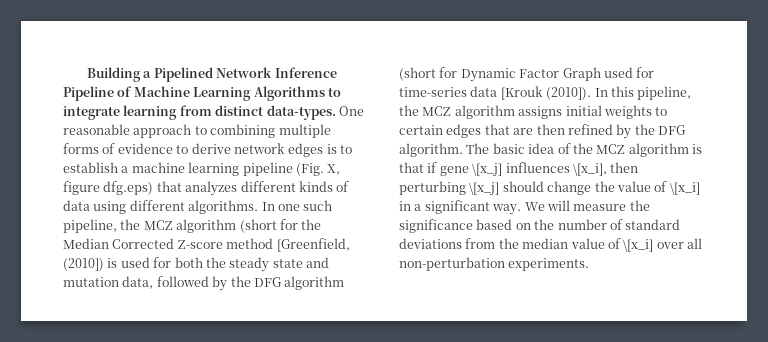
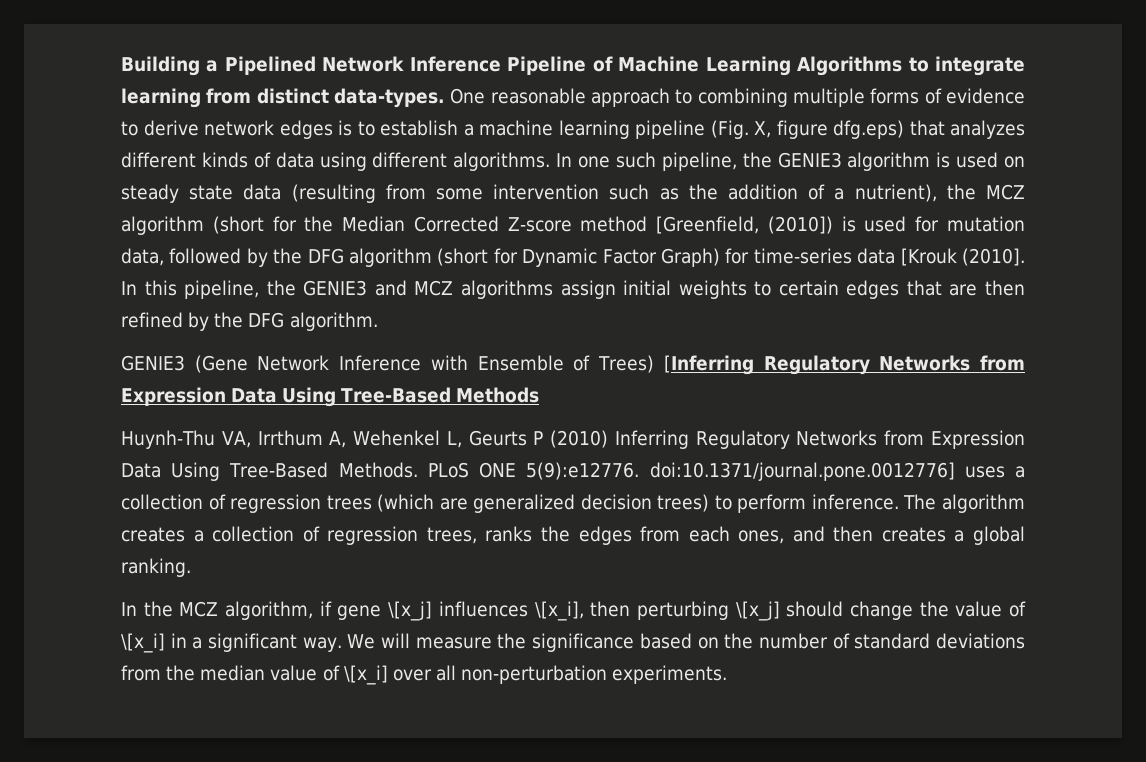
(141, 224) none -> [777,152,1025,171] [121,184,976,203] GENIE3 algorithm is used on steady state data (resulting from some intervention such as the addition of a nutrient), the
[174,257,329,272] both the steady state and -> (940, 224) none
[562,67,633,81] Graph used -> [660,248,720,267] Graph)
[546,87,592,100] (2010]). -> [961,248,1025,266] (2010].
[422,105,563,119] MCZ algorithm assigns -> [303,280,616,299] GENIE3 and MCZ algorithms assign
[466,143,702,157] [399,162,424,173] The basic idea of the MCZ algorithm is that -> [121,355,1025,375] [121,387,540,407] [121,430,1025,449] [121,462,1025,481] [121,494,1025,513] [121,526,1025,545] [121,558,191,577] [121,601,314,620] // GENIE3 (Gene Network Inference with Ensemble of Trees) [Inferring Regulatory Networks from Expression Data Using Tree-Based Methods // Huynh-Thu VA, Irrthum A, Wehenkel L, Geurts P (2010) Inferring Regulatory Networks from Expression Data Using Tree-Based Methods. PLoS ONE 5(9):e12776. doi:10.1371/journal.pone.0012776] uses a collection of regression trees (which are generalized decision trees) to perform inference. The algorithm creates a collection of regression trees, ranks the edges from each ones, and then creates a global ranking. // In the MCZ algorithm,

